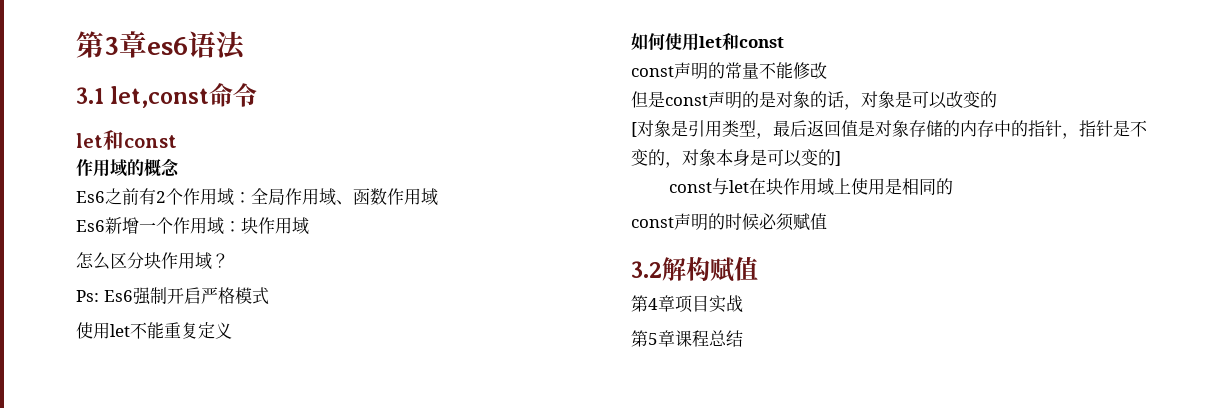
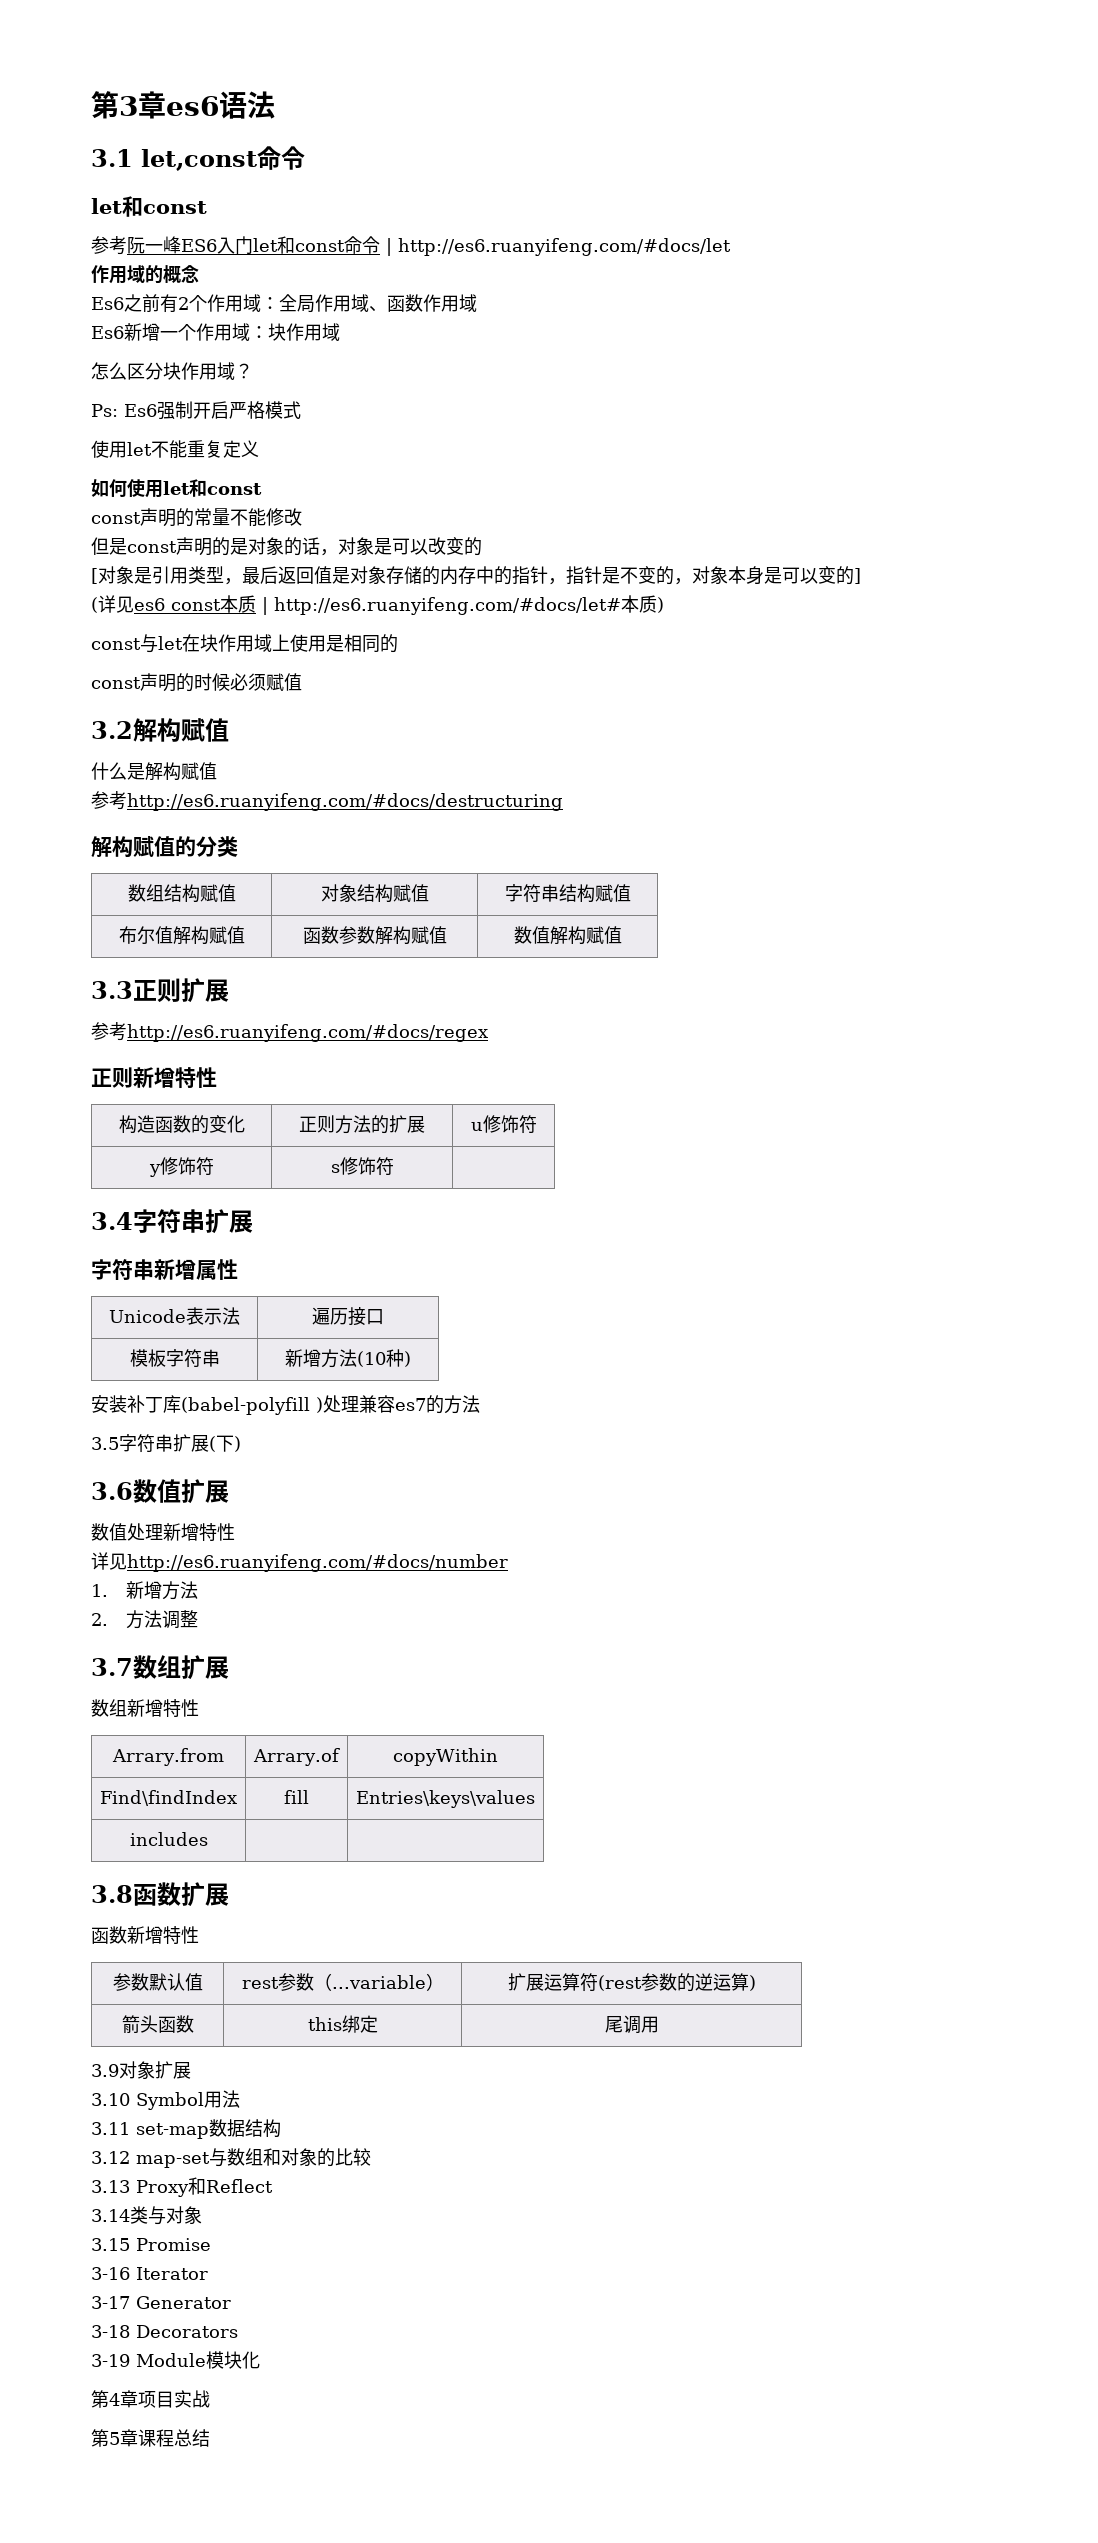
(177, 141) none -> [91,236,731,256] // 参考阮一峰ES6入门let和const命令 | http://es6.ruanyifeng.com/#docs/let
(841, 158) none -> [91,595,664,615] // (详见es6 const本质 | http://es6.ruanyifeng.com/#docs/let#本质)
(758, 268) none -> [91,762,217,781] [91,791,563,811] [91,836,238,858] [127,884,236,903] [320,884,429,903] [504,884,631,903] [118,926,245,945] [302,926,447,945] [513,926,622,945] [91,978,229,1003] [91,1022,488,1042] [91,1067,217,1089] [118,1115,245,1134] [299,1115,425,1134] [470,1115,537,1134] [148,1157,214,1177] [330,1157,394,1176] [91,1209,253,1234] [91,1259,238,1280] [109,1307,240,1325] [312,1307,384,1326] [129,1349,220,1368] [285,1349,411,1368] [91,1395,480,1415] [91,1434,241,1453] [91,1479,229,1504] [91,1523,235,1541] [91,1552,508,1572] [91,1581,198,1600] [91,1610,198,1629] [91,1655,229,1680] [91,1699,199,1717] [112,1748,225,1766] [253,1748,341,1766] [392,1748,498,1766] [100,1790,237,1806] [284,1790,309,1804] [355,1790,535,1808] [129,1832,208,1846] [91,1882,229,1907] [91,1926,199,1944] [112,1973,203,1991] [241,1973,444,1991] [507,1973,756,1992] [121,2015,194,2033] [307,2015,378,2033] [604,2015,659,2034] [91,2061,191,2079] [91,2090,240,2110] [91,2119,281,2139] [91,2148,371,2168] [91,2177,273,2197] [91,2206,202,2225] [91,2238,211,2251] [91,2267,208,2280] [91,2296,231,2309] [91,2325,238,2338] [91,2351,260,2369] // 什么是解构赋值 // 参考http://es6.ruanyifeng.com/#docs/destructuring // 解构赋值的分类 // 数组结构赋值 | 对象结构赋值 | 字符串结构赋值 // 布尔值解构赋值 | 函数参数解构赋值 | 数值解构赋值 // 3.3正则扩展 // 参考http://es6.ruanyifeng.com/#docs/regex // 正则新增特性 // 构造函数的变化 | 正则方法的扩展 | u修饰符 // y修饰符 | s修饰符 | // 3.4字符串扩展 // 字符串新增属性 // Unicode表示法 | 遍历接口 // 模板字符串 | 新增方法(10种) // 安装补丁库(babel-polyfill )处理兼容es7的方法 // 3.5字符串扩展(下) // 3.6数值扩展 // 数值处理新增特性 // 详见http://es6.ruanyifeng.com/#docs/number // 1.新增方法 // 2.方法调整 // 3.7数组扩展 // 数组新增特性 // Arrary.from | Arrary.of | copyWithin // Find\findIndex | fill | Entries\keys\values // includes | | // 3.8函数扩展 // 函数新增特性 // 参数默认值 | rest参数（...variable） | 扩展运算符(rest参数的逆运算) // 箭头函数 | this绑定 | 尾调用 // 3.9对象扩展 // 3.10 Symbol用法 // 3.11 set-map数据结构 // 3.12 map-set与数组和对象的比较 // 3.13 Proxy和Reflect // 3.14类与对象 // 3.15 Promise // 3-16 Iterator // 3-17 Generator // 3-18 Decorators // 3-19 Module模块化

